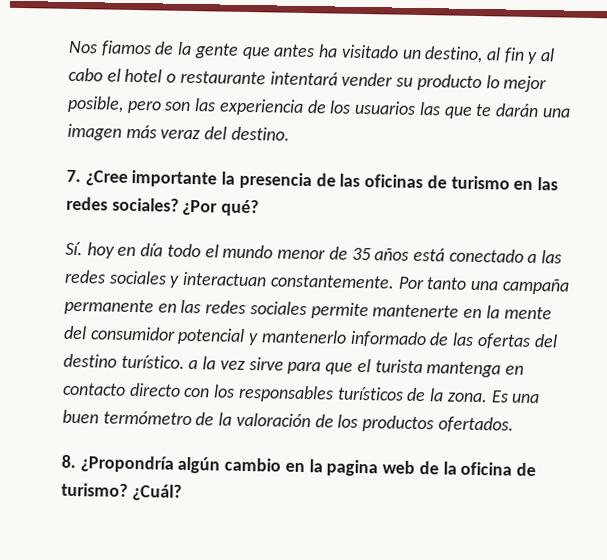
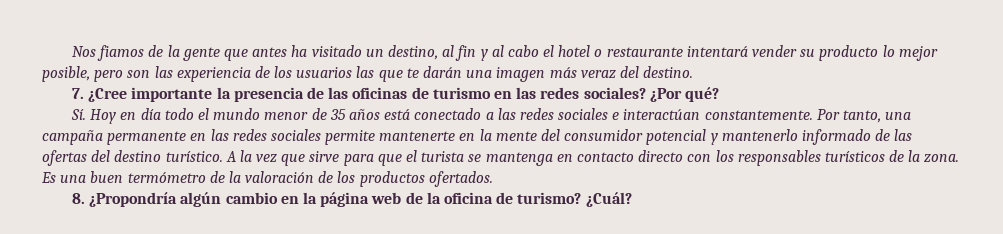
[86,242,115,259] hoy -> [90,109,117,124] Hoy
[169,271,268,288] y interactuan -> [612,109,701,120] e interactúan
[426,277,468,290] tanto -> [842,110,881,123] tanto,
[188,360,199,370] a -> [225,151,236,162] A
(246, 365) none -> [281,154,306,166] que
(423, 366) none -> [468,154,482,162] se
[326,459,379,477] pagina -> [320,192,370,207] página

